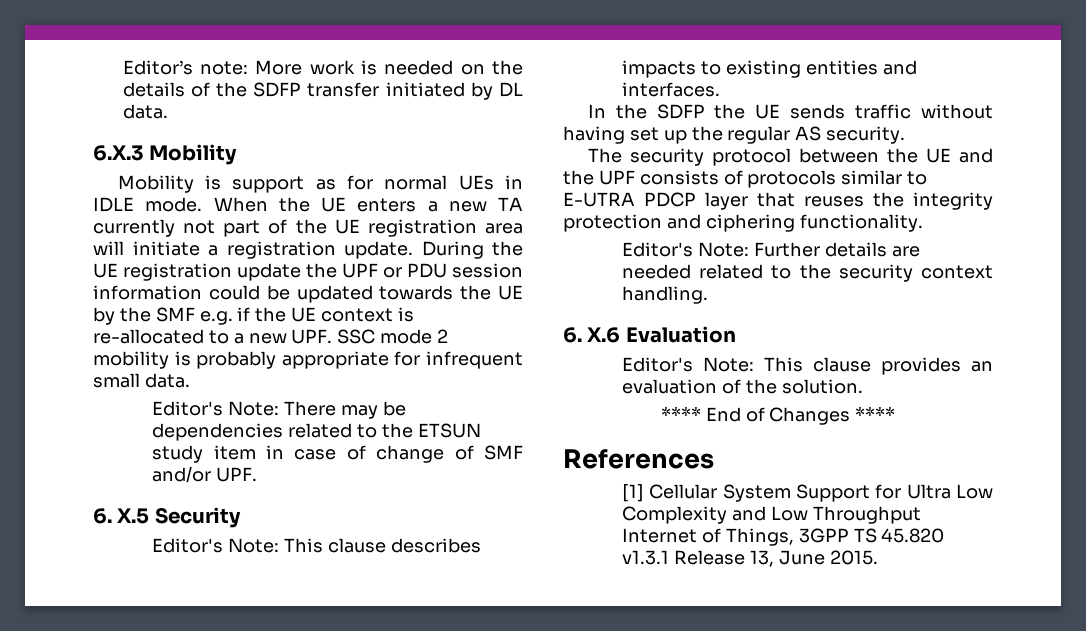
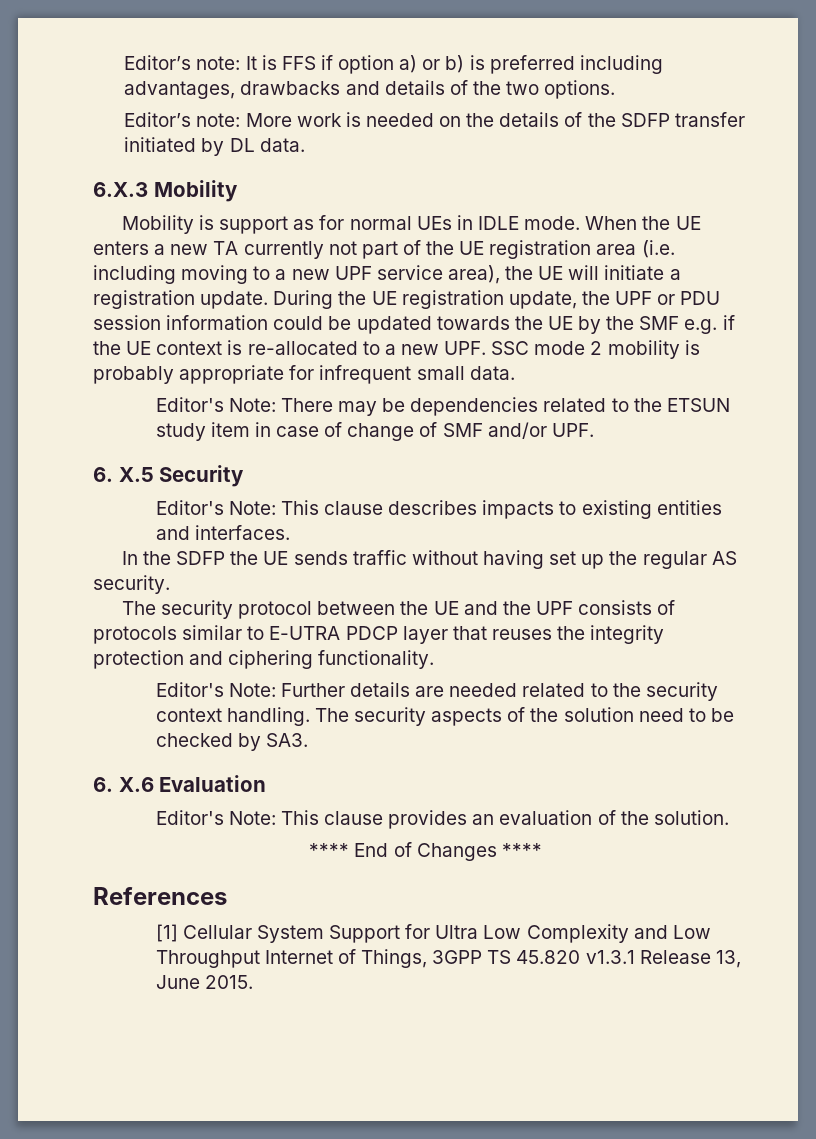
[122,60,248,75] Editor’s note: -> [124,55,663,74] [124,80,616,99] [124,112,241,127] Editor’s note: It is FFS if option a) or b) is preferred including advantages, drawbacks and details of the two options. // Editor’s note:
(523, 228) none -> [641,240,675,258] [93,265,564,284] (i.e. including moving to a new UPF service area), the UE
[237,263,301,281] update -> [508,291,577,309] update,
(709, 295) none -> [314,707,734,726] [155,733,308,751] The security aspects of the solution need to be checked by SA3.

